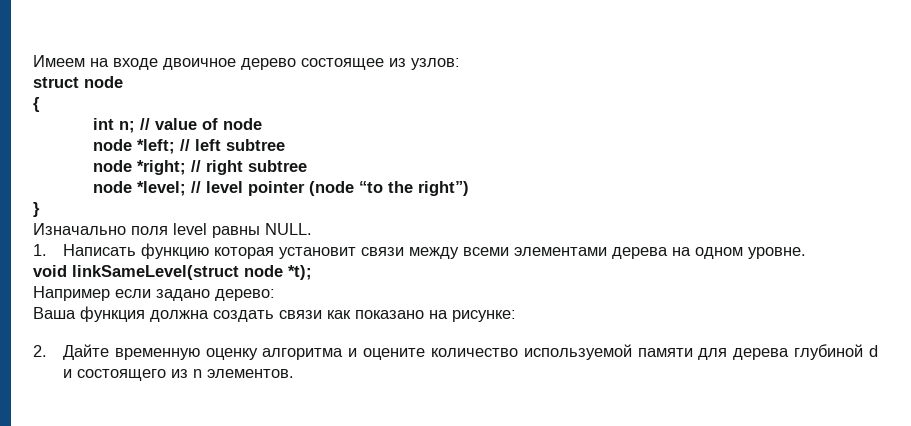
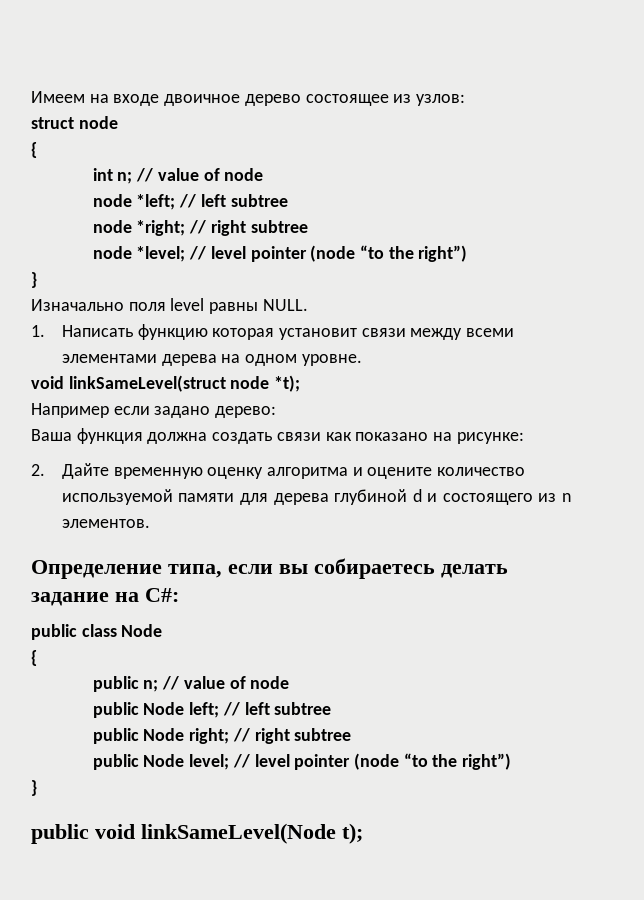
(294, 373) none -> [31,558,508,579] [31,588,179,606] [31,624,163,640] [31,650,37,666] [92,676,290,692] [92,702,332,718] [92,728,352,744] [92,753,512,770] [31,780,37,796] [31,823,363,844] // Определение типа, если вы собираетесь делать задание на C#: // public class Node // { // public n; // value of node // public Node left; // left subtree // public Node right; // right subtree // public Node level; // level pointer (node “to the right”) // } // public void linkSameLevel(Node t);

